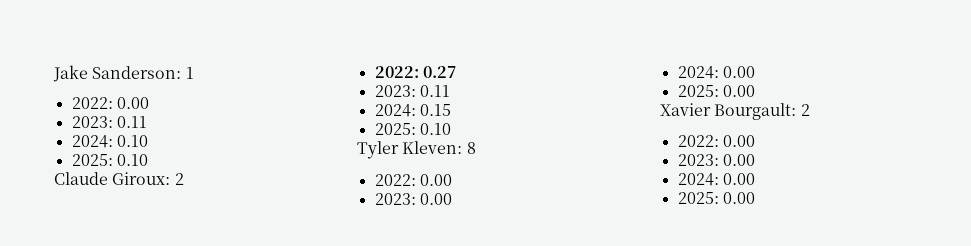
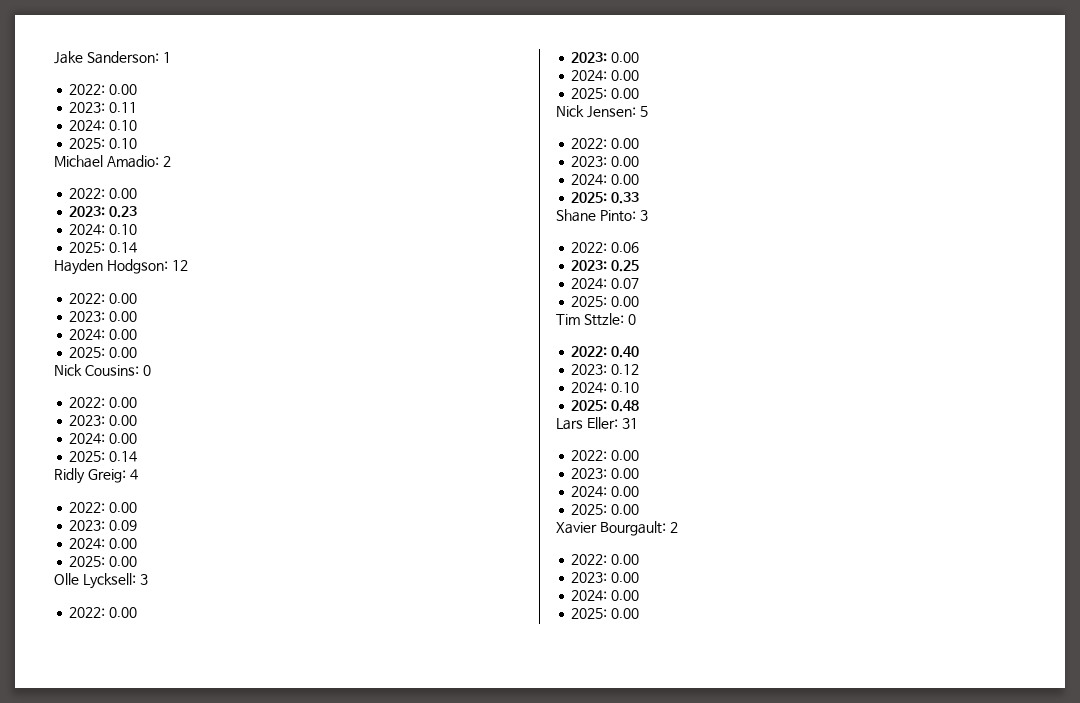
[54,172,184,185] [374,66,456,78] [374,85,450,97] [374,104,451,117] [374,123,451,135] [357,141,476,159] Claude Giroux: 2 // 2022: 0.27 // 2023: 0.11 // 2024: 0.15 // 2025: 0.10 // Tyler Kleven: 8 -> [54,155,171,168] [69,188,138,199] [69,206,138,218] [69,224,138,235] [69,242,138,253] [54,259,188,275] [69,293,138,304] [69,311,138,322] [69,329,138,340] [69,347,138,358] [54,364,151,376] [69,397,138,408] [69,415,138,426] [69,433,138,444] [69,451,138,462] [54,468,138,484] [69,502,138,513] [69,520,138,531] [69,538,138,549] [69,556,138,567] [54,573,148,589] [69,607,138,618] [571,52,640,63] [571,70,640,81] [571,88,640,99] [556,105,648,118] [571,138,640,149] [571,156,640,167] [571,174,640,185] [571,192,640,204] [556,209,648,222] [571,242,640,253] [571,260,640,272] [571,278,640,289] [571,296,640,307] [556,313,636,326] [571,346,640,358] [571,364,640,375] [571,382,640,393] [571,400,640,412] [556,417,638,430] Michael Amadio: 2 // 2022: 0.00 // 2023: 0.23 // 2024: 0.10 // 2025: 0.14 // Hayden Hodgson: 12 // 2022: 0.00 // 2023: 0.00 // 2024: 0.00 // 2025: 0.00 // Nick Cousins: 0 // 2022: 0.00 // 2023: 0.00 // 2024: 0.00 // 2025: 0.14 // Ridly Greig: 4 // 2022: 0.00 // 2023: 0.09 // 2024: 0.00 // 2025: 0.00 // Olle Lycksell: 3 // 2022: 0.00 // 2023: 0.00 // 2024: 0.00 // 2025: 0.00 // Nick Jensen: 5 // 2022: 0.00 // 2023: 0.00 // 2024: 0.00 // 2025: 0.33 // Shane Pinto: 3 // 2022: 0.06 // 2023: 0.25 // 2024: 0.07 // 2025: 0.00 // Tim Sttzle: 0 // 2022: 0.40 // 2023: 0.12 // 2024: 0.10 // 2025: 0.48 // Lars Eller: 31

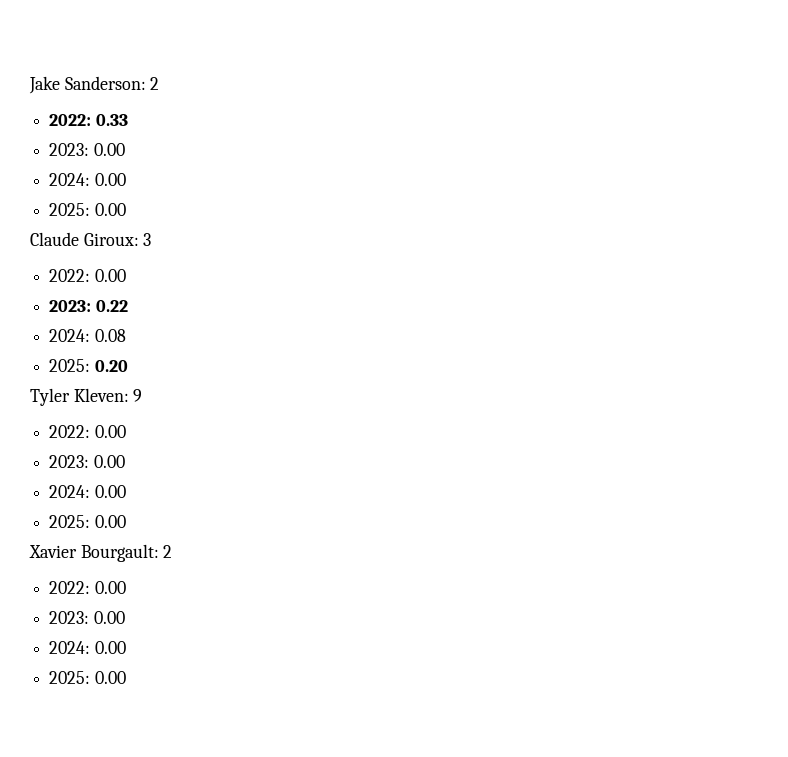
[162,52,171,63] [69,84,138,95] [69,102,138,113] [69,120,138,131] [69,138,138,149] [54,155,171,168] [69,188,138,199] [69,206,138,218] [69,224,138,235] [69,242,138,253] [54,259,188,275] [69,293,138,304] [69,311,138,322] [69,329,138,340] [69,347,138,358] [54,364,151,376] [69,397,138,408] [69,415,138,426] [69,433,138,444] [69,451,138,462] [54,468,138,484] [69,502,138,513] [69,520,138,531] [69,538,138,549] [69,556,138,567] [54,573,136,589] 1 // 2022: 0.00 // 2023: 0.11 // 2024: 0.10 // 2025: 0.10 // Michael Amadio: 2 // 2022: 0.00 // 2023: 0.23 // 2024: 0.10 // 2025: 0.14 // Hayden Hodgson: 12 // 2022: 0.00 // 2023: 0.00 // 2024: 0.00 // 2025: 0.00 // Nick Cousins: 0 // 2022: 0.00 // 2023: 0.00 // 2024: 0.00 // 2025: 0.14 // Ridly Greig: 4 // 2022: 0.00 // 2023: 0.09 // 2024: 0.00 // 2025: 0.00 // Olle Lycksell: -> [150,77,160,90] [49,114,128,126] [49,143,125,156] [49,173,126,186] [49,203,126,216] [30,232,139,246] 2 // 2022: 0.33 // 2023: 0.00 // 2024: 0.00 // 2025: 0.00 // Claude Giroux:
[611,52,640,63] [571,70,640,81] [571,88,640,99] [556,105,648,118] [571,138,640,149] [571,156,640,167] [571,174,640,185] [571,192,640,204] [556,209,648,222] [571,242,640,253] [571,260,640,272] [571,278,640,289] [571,296,640,307] [556,313,636,326] [571,346,640,358] [571,364,640,375] [571,382,640,393] [571,400,640,412] [556,417,638,430] 0.00 // 2024: 0.00 // 2025: 0.00 // Nick Jensen: 5 // 2022: 0.00 // 2023: 0.00 // 2024: 0.00 // 2025: 0.33 // Shane Pinto: 3 // 2022: 0.06 // 2023: 0.25 // 2024: 0.07 // 2025: 0.00 // Tim Sttzle: 0 // 2022: 0.40 // 2023: 0.12 // 2024: 0.10 // 2025: 0.48 // Lars Eller: 31 -> [95,300,128,312] [49,329,126,342] [49,359,128,372] [30,388,143,406] 0.22 // 2024: 0.08 // 2025: 0.20 // Tyler Kleven: 9

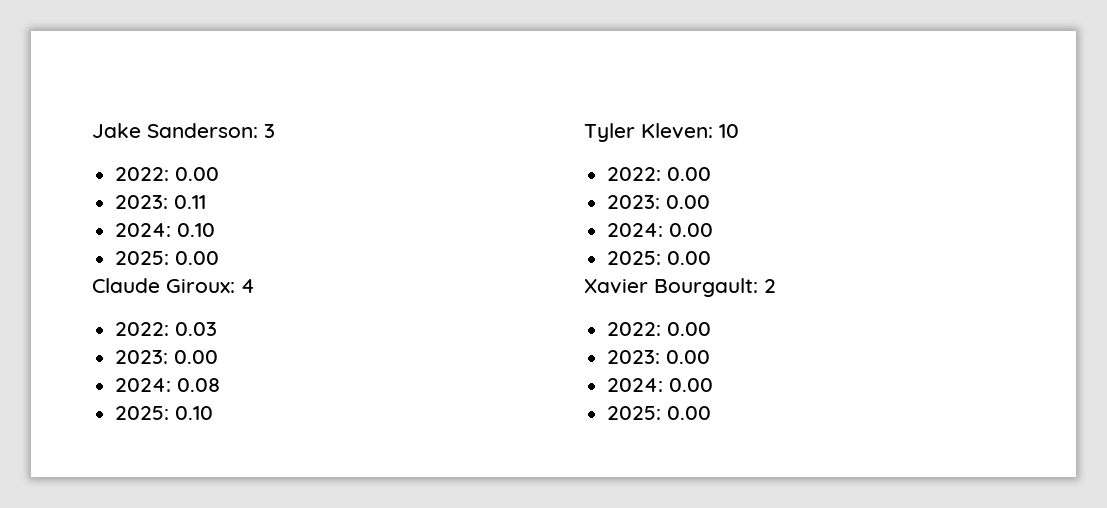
[150,77,160,90] [49,114,128,126] [49,143,125,156] [49,173,126,186] 2 // 2022: 0.33 // 2023: 0.00 // 2024: 0.00 -> [264,124,275,138] [115,167,220,181] [115,195,207,209] [115,223,216,237] 3 // 2022: 0.00 // 2023: 0.11 // 2024: 0.10
[143,233,152,246] [49,269,126,282] [49,300,128,312] 3 // 2022: 0.00 // 2023: 0.22 -> [241,279,255,293] [115,322,218,336] [115,350,219,364] 4 // 2022: 0.03 // 2023: 0.00
[94,360,128,372] 0.20 -> [175,406,214,420] 0.10
[133,389,143,402] 9 -> [719,124,739,138] 10

